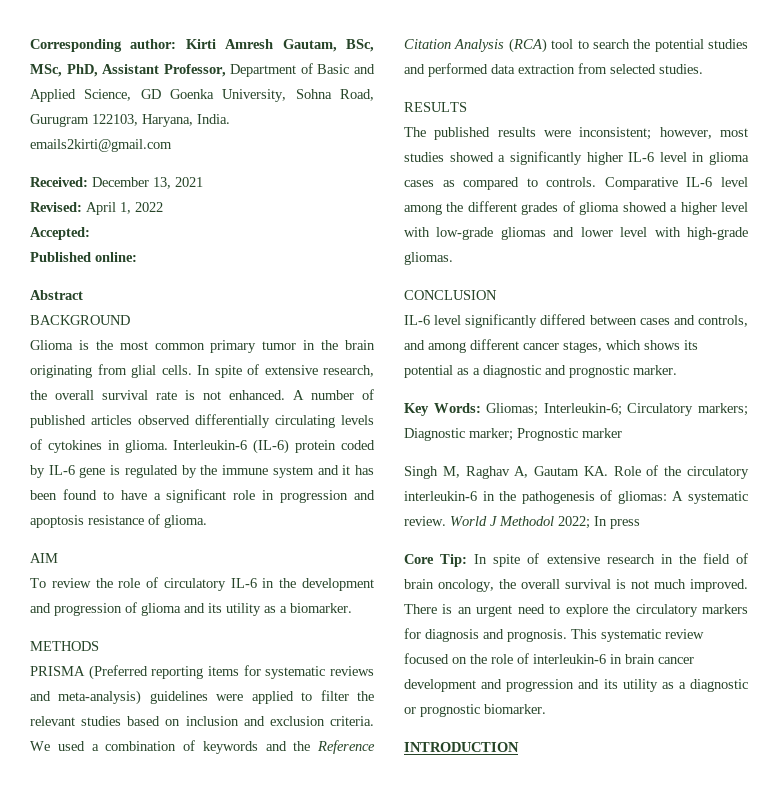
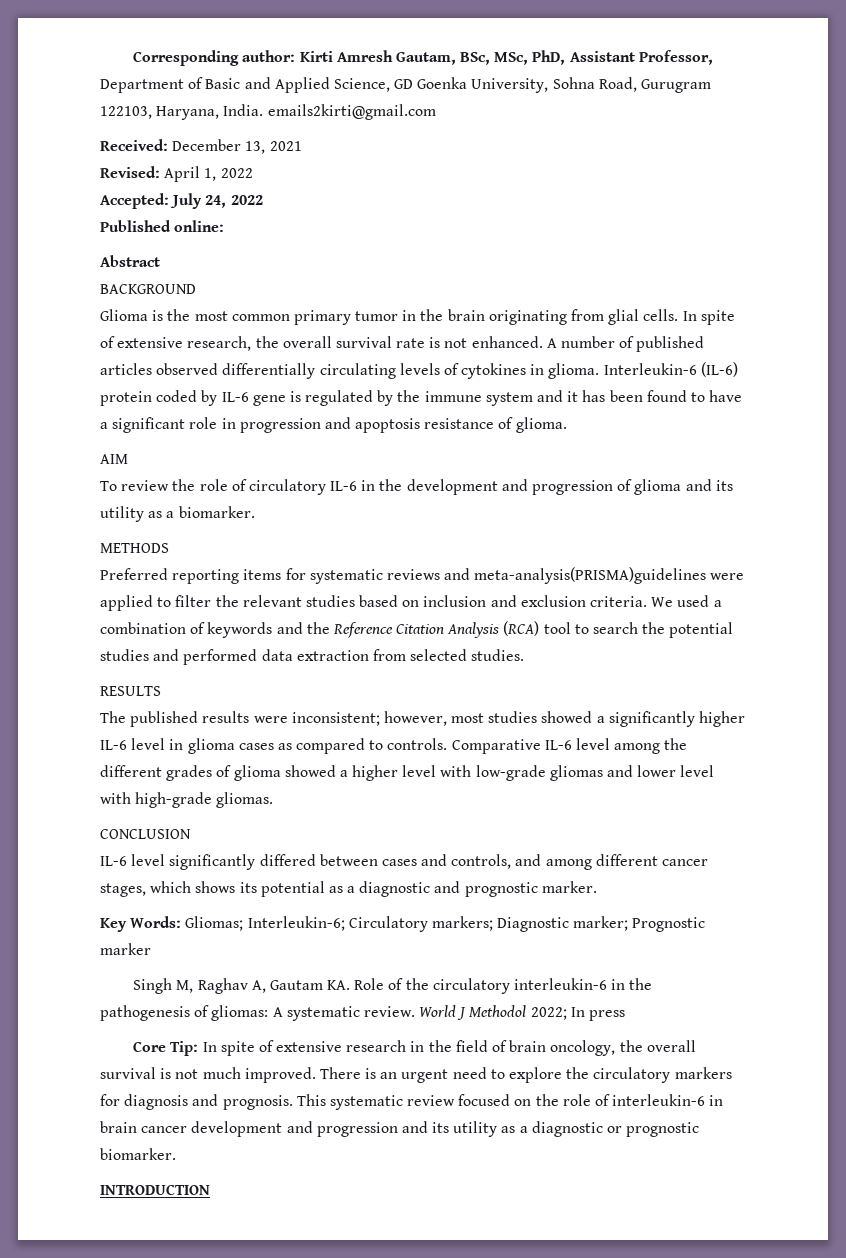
(90, 233) none -> [170,193,263,209] July 24, 2022
[30,665,148,680] PRISMA (Preferred -> [100,568,168,580] Preferred
[58,690,208,705] meta-analysis) guidelines -> [474,567,707,584] meta-analysis(PRISMA)guidelines

